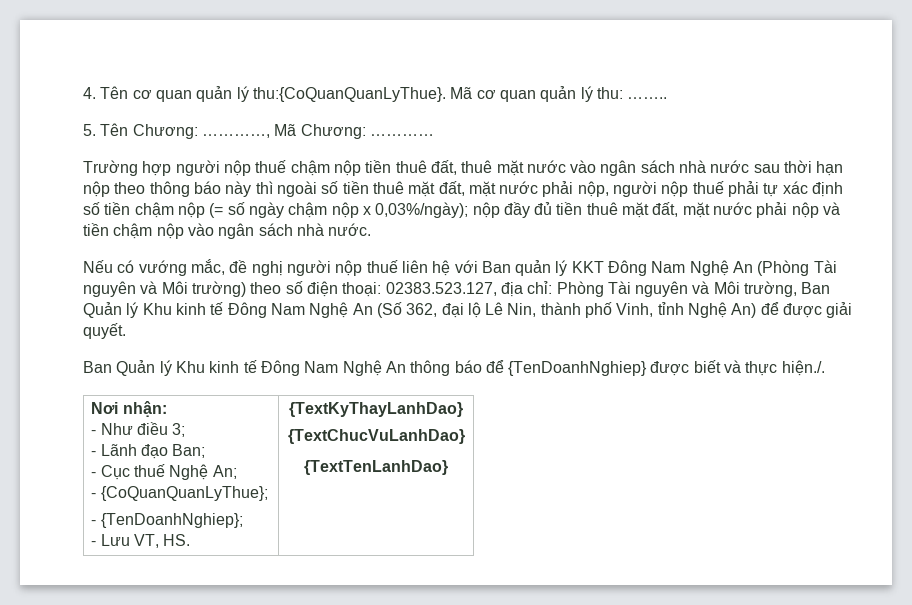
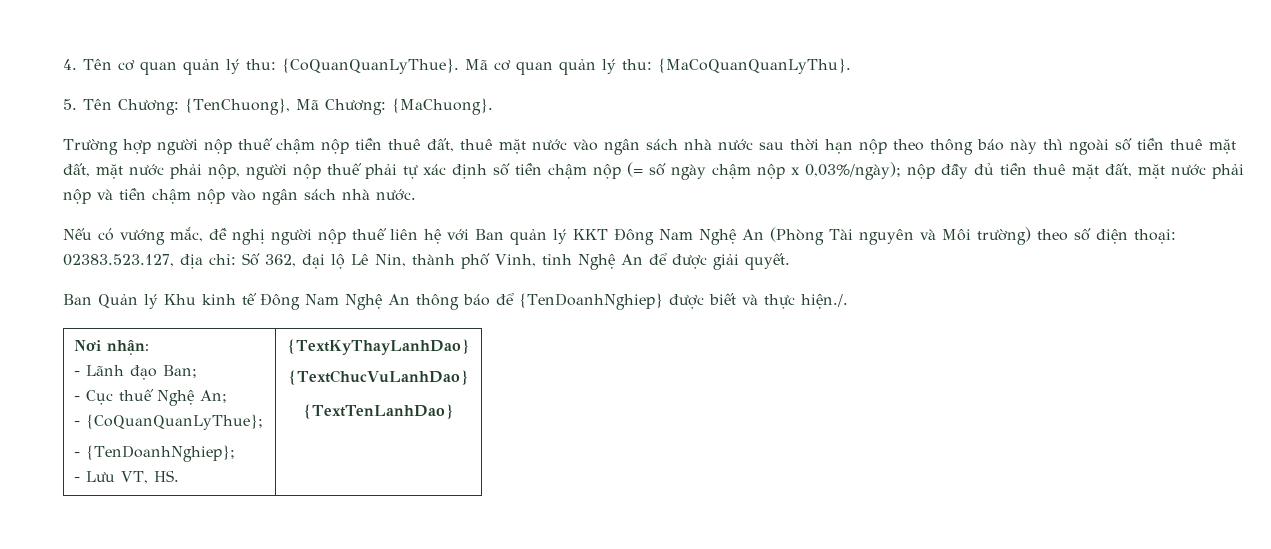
[252,87,446,102] thu:{CoQuanQuanLyThue}. -> [246,58,459,74] thu: {CoQuanQuanLyThue}.
[627,97,668,99] …….. -> [658,58,851,74] {MaCoQuanQuanLyThu}.
[201,134,270,138] …………, -> [185,98,290,115] {TenChuong},
[369,134,434,136] ………… -> [391,98,493,115] {MaChuong}.
[556,281,831,297] [83,302,402,318] Phòng Tài nguyên và Môi trường, Ban Quản lý Khu kinh tế Đông Nam Nghệ An (Số -> [242,253,260,266] Số
[731,303,757,318] An) -> [620,254,643,265] An
[91,422,186,437] // - Như điều 3; -> (150, 347) none

